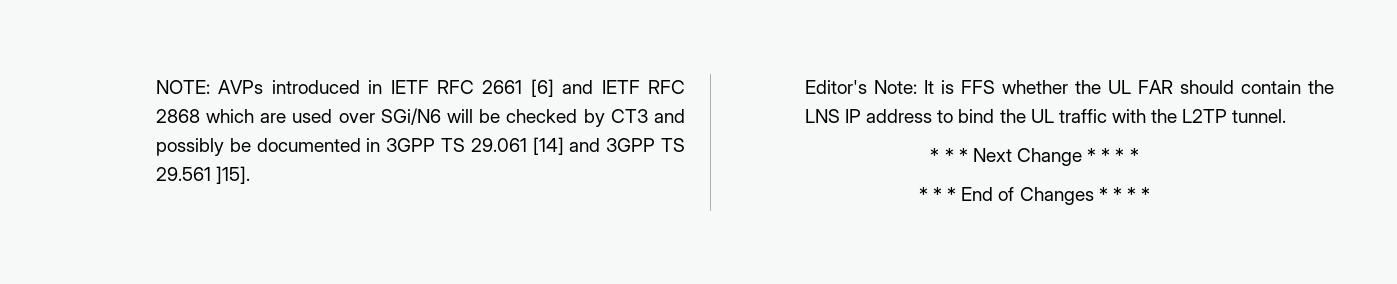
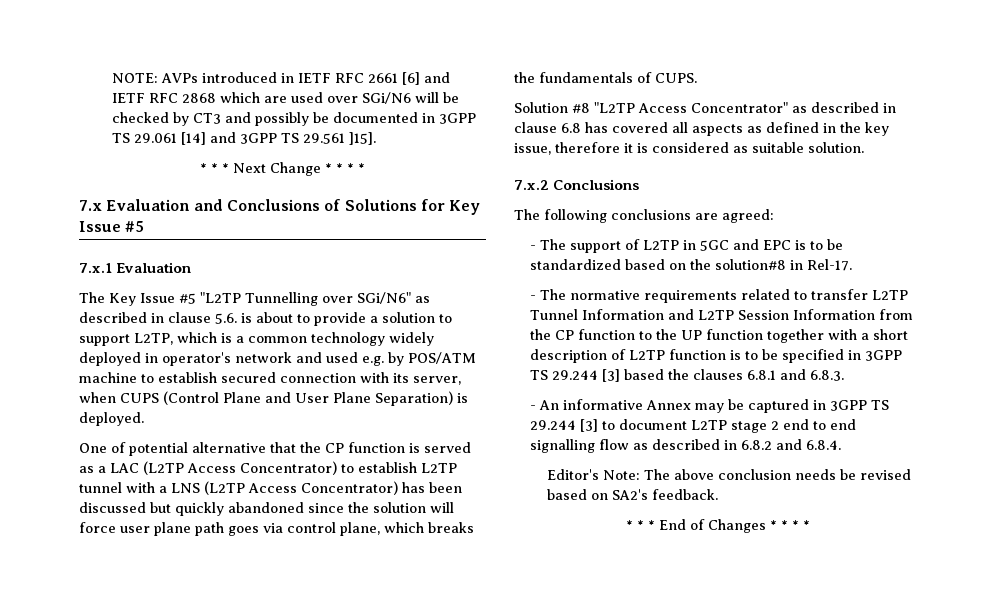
[804,80,1334,94] [804,109,1287,123] // Editor's Note: It is FFS whether the UL FAR should contain the LNS IP address to bind the UL traffic with the L2TP tunnel. -> (376, 138) none
(1139, 155) none -> [79,199,481,215] [79,221,145,232] [79,262,192,273] [79,292,430,306] [79,312,452,326] [79,332,434,346] [79,352,476,366] [79,372,461,385] [79,391,468,406] [79,412,144,426] [79,442,471,456] [79,461,457,475] [79,481,462,495] [79,502,454,516] [79,522,474,536] [514,72,697,83] [514,102,896,113] [514,122,889,136] [514,142,864,155] [514,179,640,190] [514,209,774,223] [530,239,844,253] [530,259,853,271] [530,289,909,303] [530,309,914,320] [530,329,909,343] [530,349,903,363] [530,369,845,382] [530,399,890,413] [530,419,857,433] [530,439,842,453] [546,469,911,480] [546,489,718,500] // 7.x Evaluation and Conclusions of Solutions for Key Issue #5 // 7.x.1 Evaluation // The Key Issue #5 "L2TP Tunnelling over SGi/N6" as described in clause 5.6. is about to provide a solution to support L2TP, which is a common technology widely deployed in operator's network and used e.g. by POS/ATM machine to establish secured connection with its server, when CUPS (Control Plane and User Plane Separation) is deployed. // One of potential alternative that the CP function is served as a LAC (L2TP Access Concentrator) to establish L2TP tunnel with a LNS (L2TP Access Concentrator) has been discussed but quickly abandoned since the solution will force user plane path goes via control plane, which breaks the fundamentals of CUPS. // Solution #8 "L2TP Access Concentrator" as described in clause 6.8 has covered all aspects as defined in the key issue, therefore it is considered as suitable solution. // 7.x.2 Conclusions // The following conclusions are agreed: // - The support of L2TP in 5GC and EPC is to be standardized based on the solution#8 in Rel-17. // - The normative requirements related to transfer L2TP Tunnel Information and L2TP Session Information from the CP function to the UP function together with a short description of L2TP function is to be specified in 3GPP TS 29.244 [3] based the clauses 6.8.1 and 6.8.3. // - An informative Annex may be captured in 3GPP TS 29.244 [3] to document L2TP stage 2 end to end signalling flow as described in 6.8.2 and 6.8.4. // Editor's Note: The above conclusion needs be revised based on SA2's feedback.

